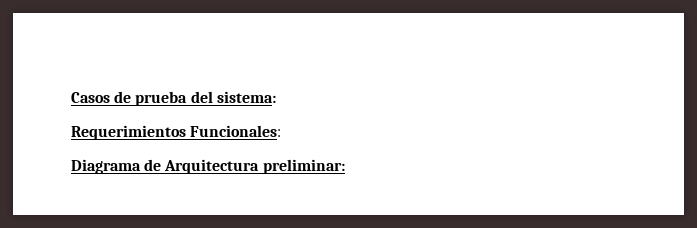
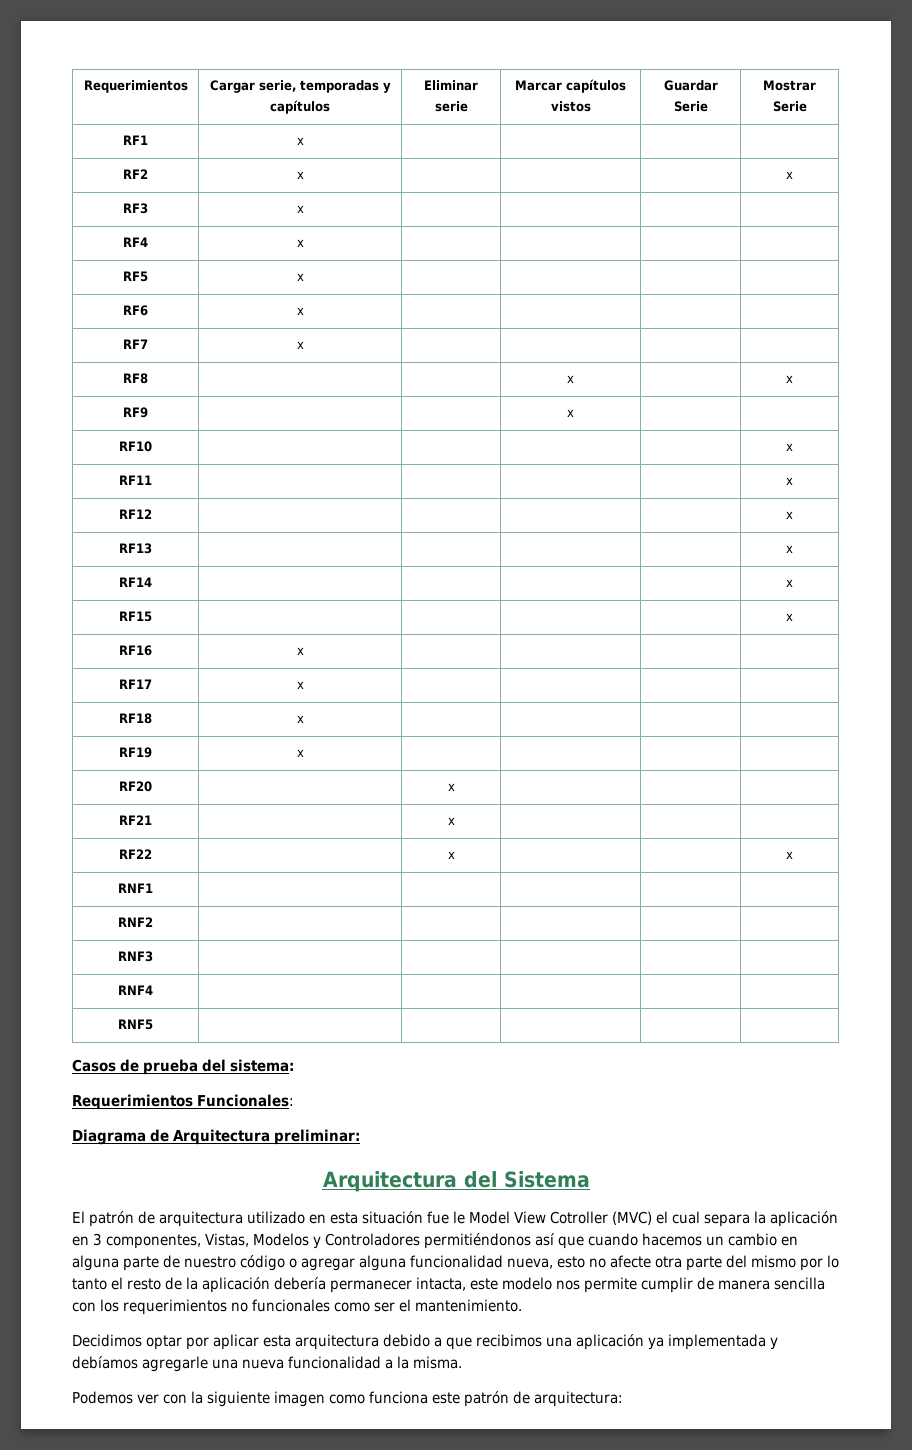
(71, 97) none -> [83,80,188,93] [209,80,391,93] [270,100,330,114] [424,80,478,91] [434,101,468,112] [515,79,626,93] [550,101,591,112] [663,80,718,91] [673,101,708,112] [763,80,816,91] [772,101,807,112] [123,135,148,145] [296,137,304,145] [123,169,148,179] [296,171,304,179] [786,171,793,179] [123,203,148,214] [296,205,304,213] [123,237,148,247] [296,239,304,247] [123,271,148,282] [296,273,304,281] [123,305,148,316] [296,307,304,315] [123,339,148,349] [296,341,304,349] [123,373,148,384] [567,375,574,383] [786,375,793,383] [123,407,148,418] [567,409,574,417] [119,441,152,452] [786,443,793,451] [119,475,152,485] [786,477,793,485] [119,509,152,519] [786,511,793,519] [119,543,152,554] [786,545,793,553] [119,577,152,587] [786,579,793,587] [119,611,152,622] [786,613,793,621] [119,645,152,656] [296,647,304,655] [119,679,152,689] [296,681,304,689] [119,713,152,724] [296,715,304,723] [119,747,152,758] [296,749,304,757] [119,781,152,792] [447,783,455,791] [119,815,152,825] [447,817,455,825] [119,849,152,859] [447,851,455,859] [786,851,793,859] [118,883,153,893] [118,917,153,927] [118,951,153,962] [118,985,153,995] [118,1019,153,1030] Requerimientos | Cargar serie, temporadas y capítulos | Eliminar serie | Marcar capítulos vistos | Guardar Serie | Mostrar Serie // RF1 | x | | | | // RF2 | x | | | | x // RF3 | x | | | | // RF4 | x | | | | // RF5 | x | | | | // RF6 | x | | | | // RF7 | x | | | | // RF8 | | | x | | x // RF9 | | | x | | // RF10 | | | | | x // RF11 | | | | | x // RF12 | | | | | x // RF13 | | | | | x // RF14 | | | | | x // RF15 | | | | | x // RF16 | x | | | | // RF17 | x | | | | // RF18 | x | | | | // RF19 | x | | | | // RF20 | | x | | | // RF21 | | x | | | // RF22 | | x | | | x // RNF1 | | | | | // RNF2 | | | | | // RNF3 | | | | | // RNF4 | | | | | // RNF5 | | | | | //
(345, 166) none -> [322,1171,590,1192] [72,1211,838,1227] [72,1233,798,1249] [72,1255,839,1271] [72,1277,825,1293] [72,1299,522,1315] [72,1334,778,1350] [72,1356,462,1372] [72,1391,623,1407] // Arquitectura del Sistema // El patrón de arquitectura utilizado en esta situación fue le Model View Cotroller (MVC) el cual separa la aplicación en 3 componentes, Vistas, Modelos y Controladores permitiéndonos así que cuando hacemos un cambio en alguna parte de nuestro código o agregar alguna funcionalidad nueva, esto no afecte otra parte del mismo por lo tanto el resto de la aplicación debería permanecer intacta, este modelo nos permite cumplir de manera sencilla con los requerimientos no funcionales como ser el mantenimiento. // Decidimos optar por aplicar esta arquitectura debido a que recibimos una aplicación ya implementada y debíamos agregarle una nueva funcionalidad a la misma. // Podemos ver con la siguiente imagen como funciona este patrón de arquitectura:

